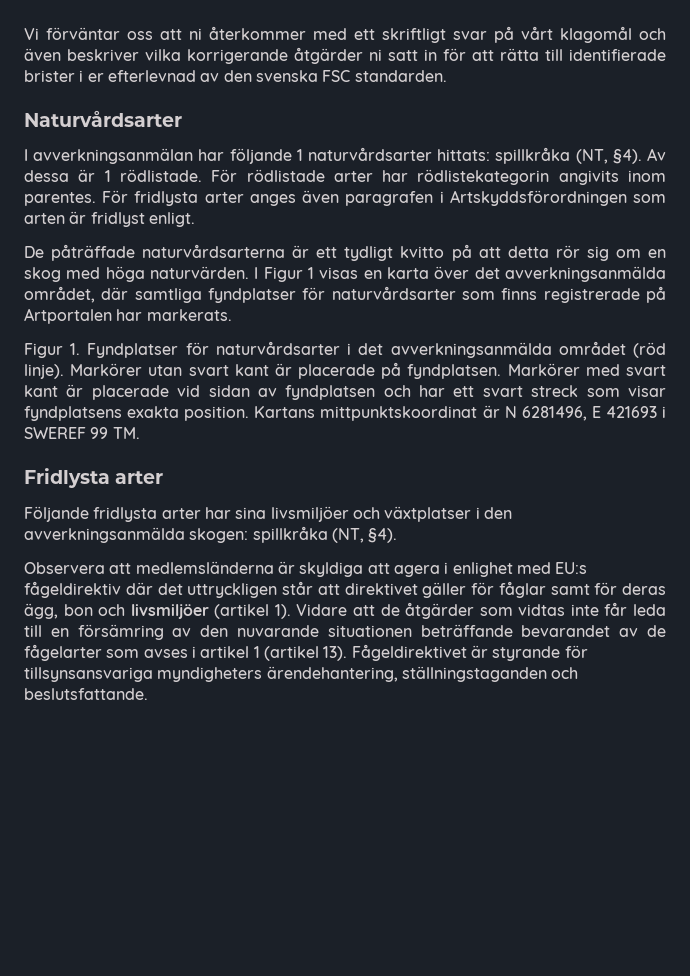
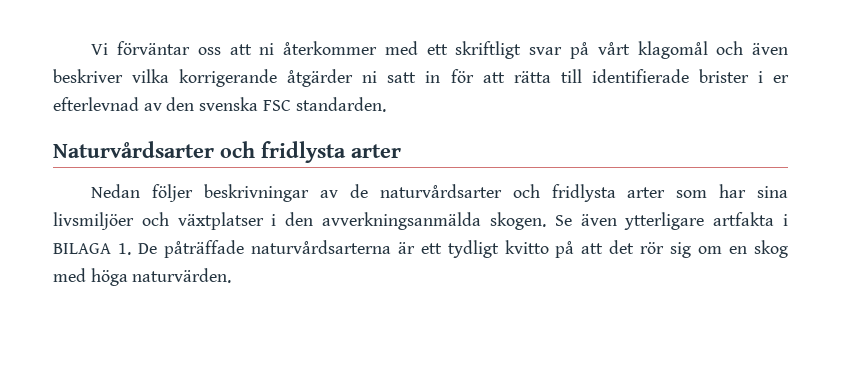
[24,147,667,164] [24,169,666,185] [24,190,666,206] [24,211,195,227] // I avverkningsanmälan har följande 1 naturvårdsarter hittats: spillkråka (NT, §4). Av dessa är 1 rödlistade. För rödlistade arter har rödlistekategorin angivits inom parentes. För fridlysta arter anges även paragrafen i Artskyddsförordningen som arten är fridlyst enligt. // -> [220,141,401,163] [91,184,788,202] [53,212,789,230] [53,243,131,255] och fridlysta arter // Nedan följer beskrivningar av de naturvårdsarter och fridlysta arter som har sina livsmiljöer och växtplatser i den avverkningsanmälda skogen. Se även ytterligare artfakta i BILAGA 1.
[507,246,549,258] detta -> [609,240,635,254] det
[254,266,666,282] [24,286,666,303] [24,308,232,324] [24,341,666,358] [24,362,666,379] [24,384,666,400] [24,405,667,421] [24,427,140,439] [24,468,164,488] [24,506,512,522] [24,526,398,543] [24,561,588,577] [24,581,666,598] [24,602,666,619] [24,624,666,640] [24,644,588,661] [24,666,579,682] [24,688,148,700] I Figur 1 visas en karta över det avverkningsanmälda området, där samtliga fyndplatser för naturvårdsarter som finns registrerade på Artportalen har markerats. // Figur 1. Fyndplatser för naturvårdsarter i det avverkningsanmälda området (röd linje). Markörer utan svart kant är placerade på fyndplatsen. Markörer med svart kant är placerade vid sidan av fyndplatsen och har ett svart streck som visar fyndplatsens exakta position. Kartans mittpunktskoordinat är N 6281496, E 421693 i SWEREF 99 TM. // Fridlysta arter // Följande fridlysta arter har sina livsmiljöer och växtplatser i den avverkningsanmälda skogen: spillkråka (NT, §4). // Observera att medlemsländerna är skyldiga att agera i enlighet med EU:s fågeldirektiv där det uttryckligen står att direktivet gäller för fåglar samt för deras ägg, bon och livsmiljöer (artikel 1). Vidare att de åtgärder som vidtas inte får leda till en försämring av den nuvarande situationen beträffande bevarandet av de fågelarter som avses i artikel 1 (artikel 13). Fågeldirektivet är styrande för tillsynsansvariga myndigheters ärendehantering, ställningstaganden och beslutsfattande. -> (232, 275) none

